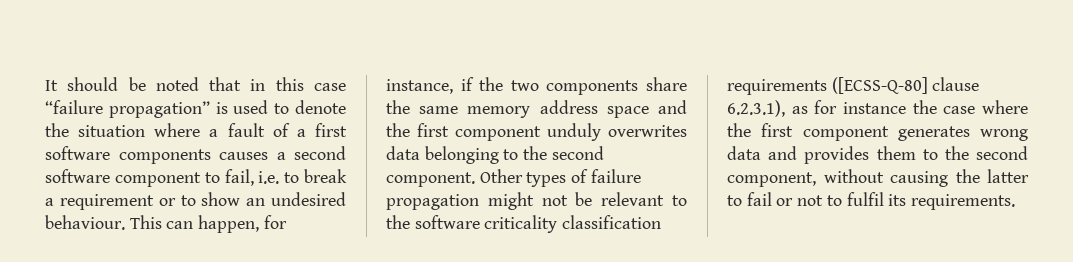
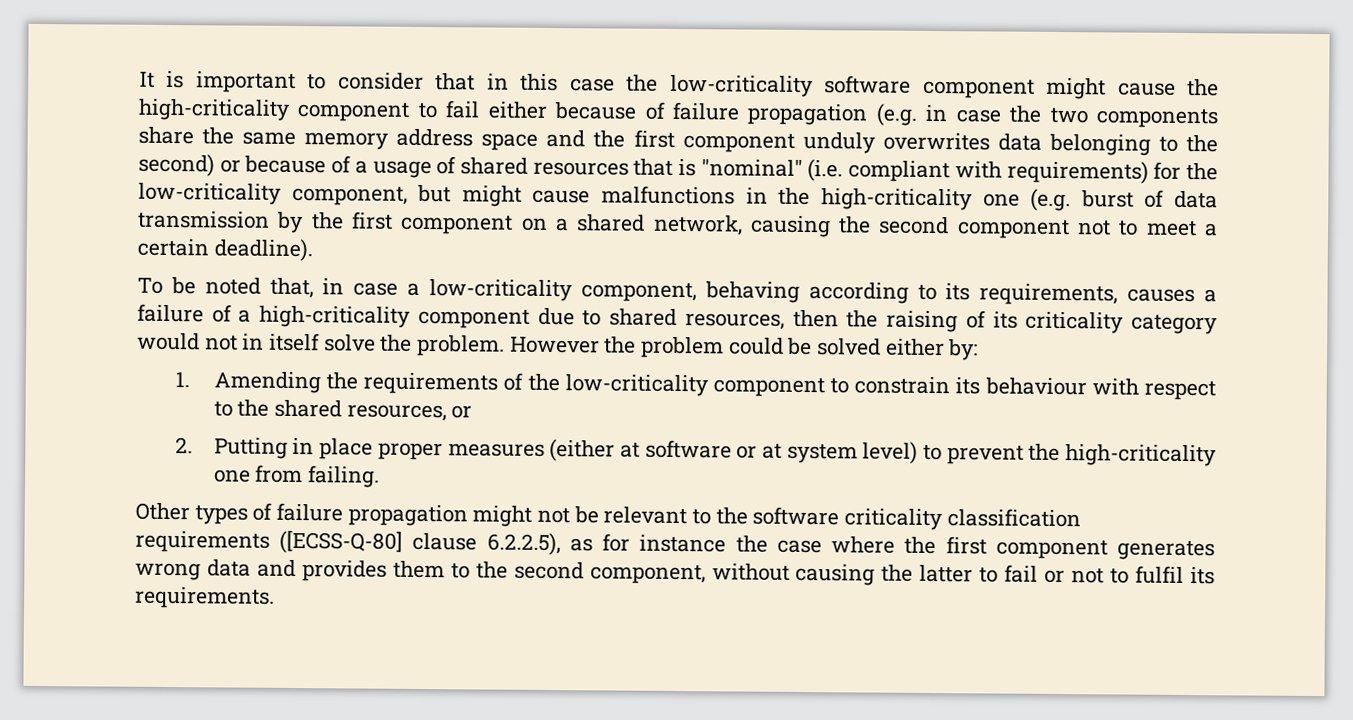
[67,77,346,91] [45,100,347,118] [45,123,347,137] [45,146,346,164] [45,169,347,187] [45,192,346,210] [45,215,287,233] [386,77,474,94] should be noted that in this case “failure propagation” is used to denote the situation where a fault of a first software components causes a second software component to fail, i.e. to break a requirement or to show an undesired behaviour. This can happen, for instance, if -> [166,70,1220,100] [138,98,1001,126] is important to consider that in this case the low-criticality software component might cause the high-criticality component to fail either because of failure propagation (e.g. in case
[551,146,604,160] [386,172,475,187] second component. -> [138,153,1219,184] [138,182,1219,212] [138,210,1218,240] [137,238,313,262] [137,277,1217,306] [137,303,1219,335] [137,332,979,361] [174,371,1217,401] [213,399,473,422] [174,437,1218,467] [213,464,381,488] second) or because of a usage of shared resources that is "nominal" (i.e. compliant with requirements) for the low-criticality component, but might cause malfunctions in the high-criticality one (e.g. burst of data transmission by the first component on a shared network, causing the second component not to meet a certain deadline). // To be noted that, in case a low-criticality component, behaving according to its requirements, causes a failure of a high-criticality component due to shared resources, then the raising of its criticality category would not in itself solve the problem. However the problem could be solved either by: // 1. Amending the requirements of the low-criticality component to constrain its behaviour with respect to the shared resources, or // 2. Putting in place proper measures (either at software or at system level) to prevent the high-criticality one from failing. //
[727,100,785,117] 6.2.3.1), -> [486,532,561,556] 6.2.2.5),

